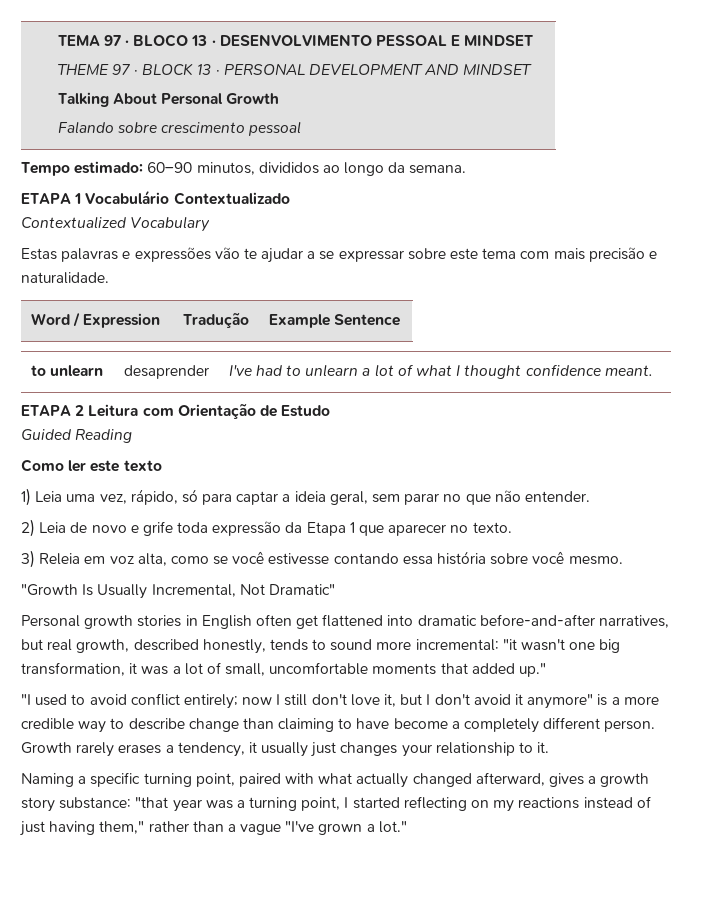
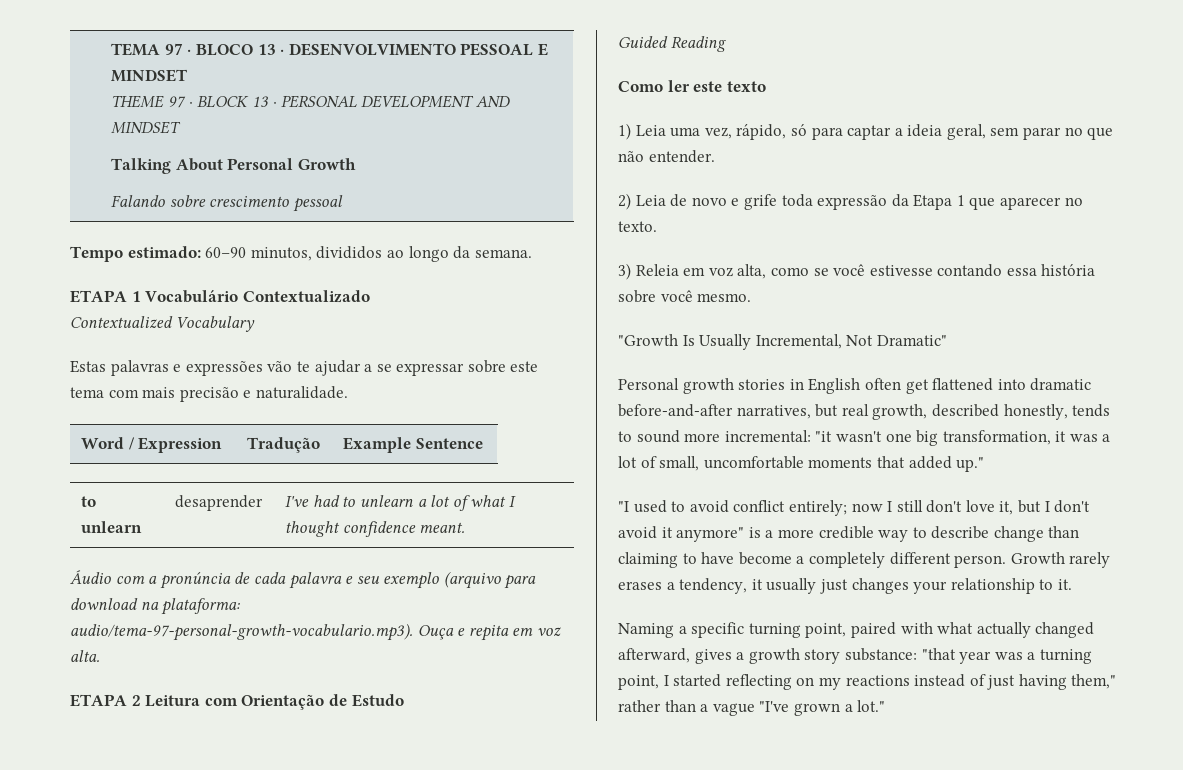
(653, 370) none -> [70,570,537,589] [70,598,241,615] [70,623,561,641] [70,650,100,662] // Áudio com a pronúncia de cada palavra e seu exemplo (arquivo para download na plataforma: audio/tema-97-personal-growth-vocabulario.mp3). Ouça e repita em voz alta.

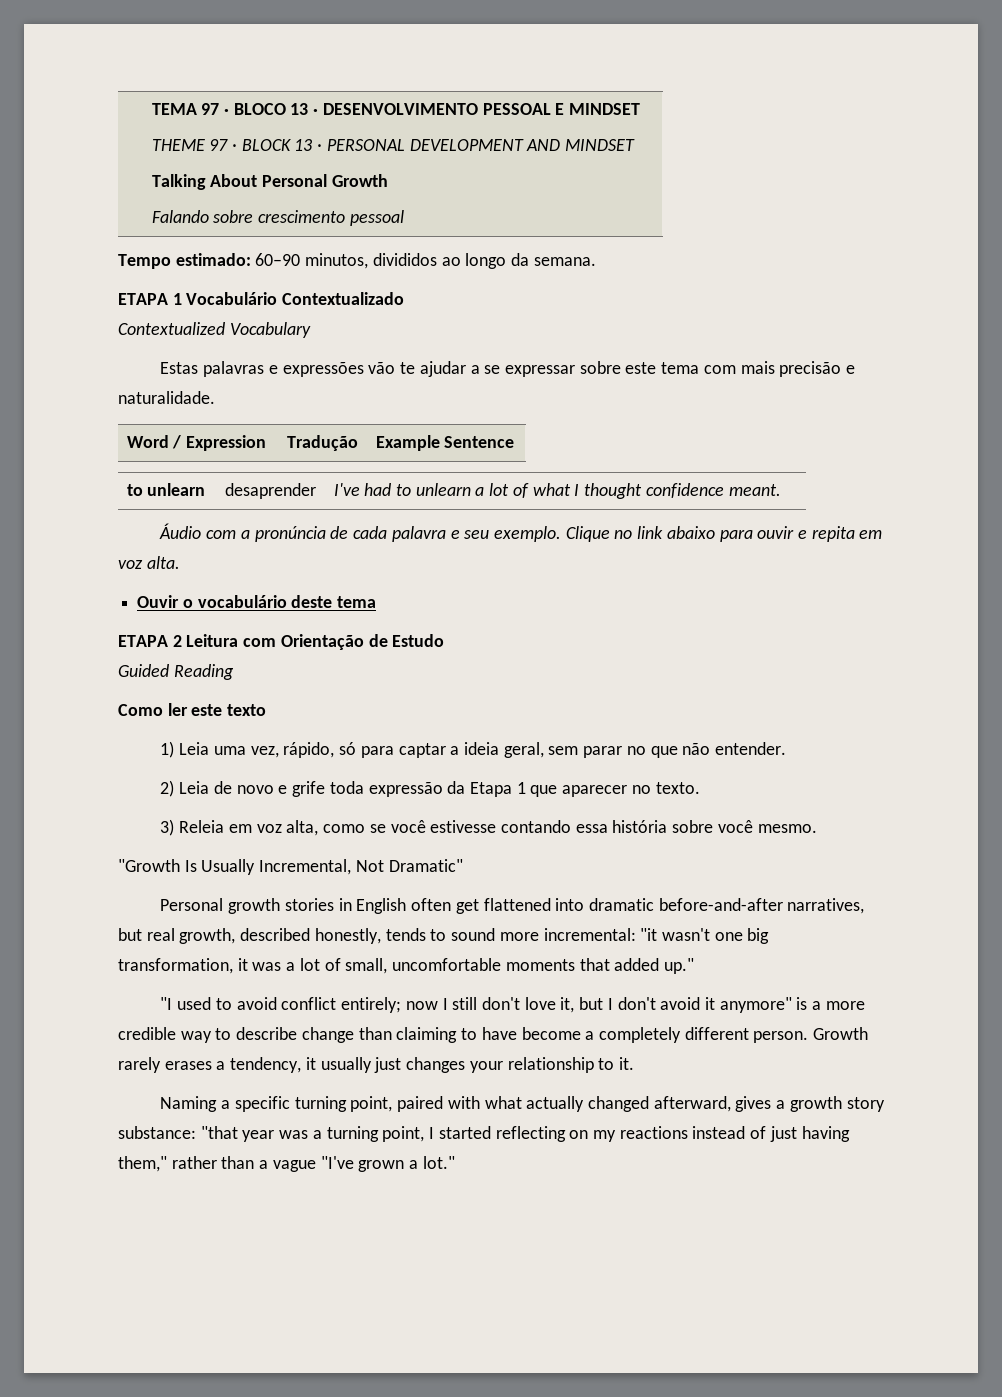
[383,571,537,589] [70,598,241,615] [70,623,454,641] exemplo (arquivo para download na plataforma: audio/tema-97-personal-growth-vocabulario.mp3). Ouça -> [493,526,795,542] exemplo. Clique no link abaixo para ouvir
(100, 656) none -> [137,595,377,608] // Ouvir o vocabulário deste tema

